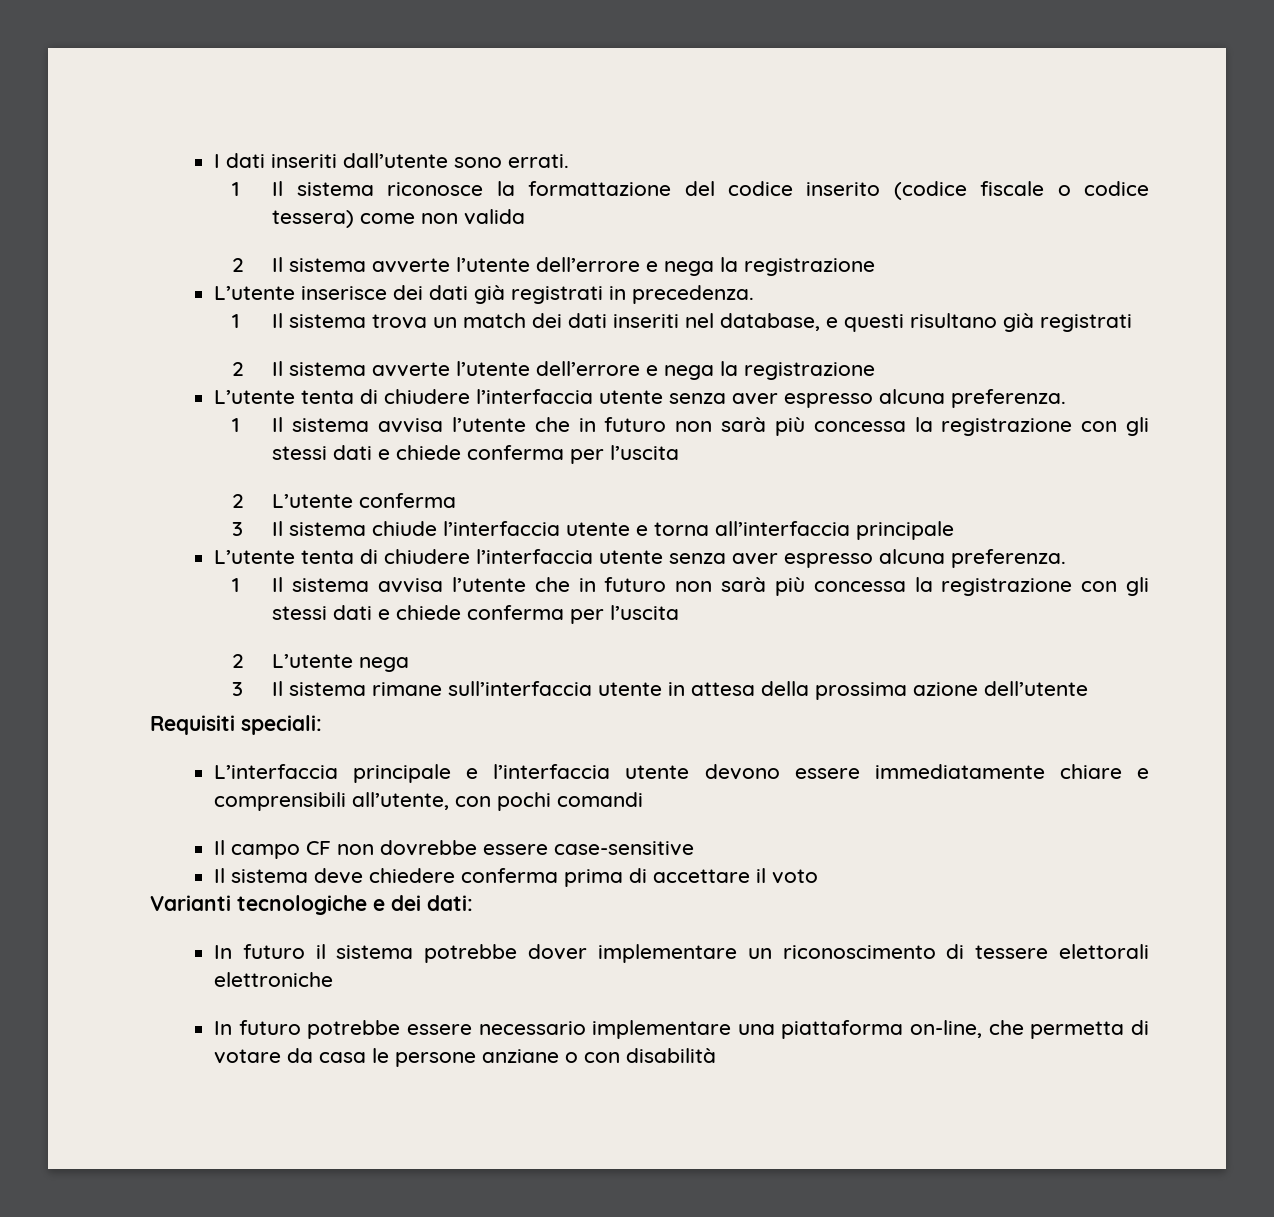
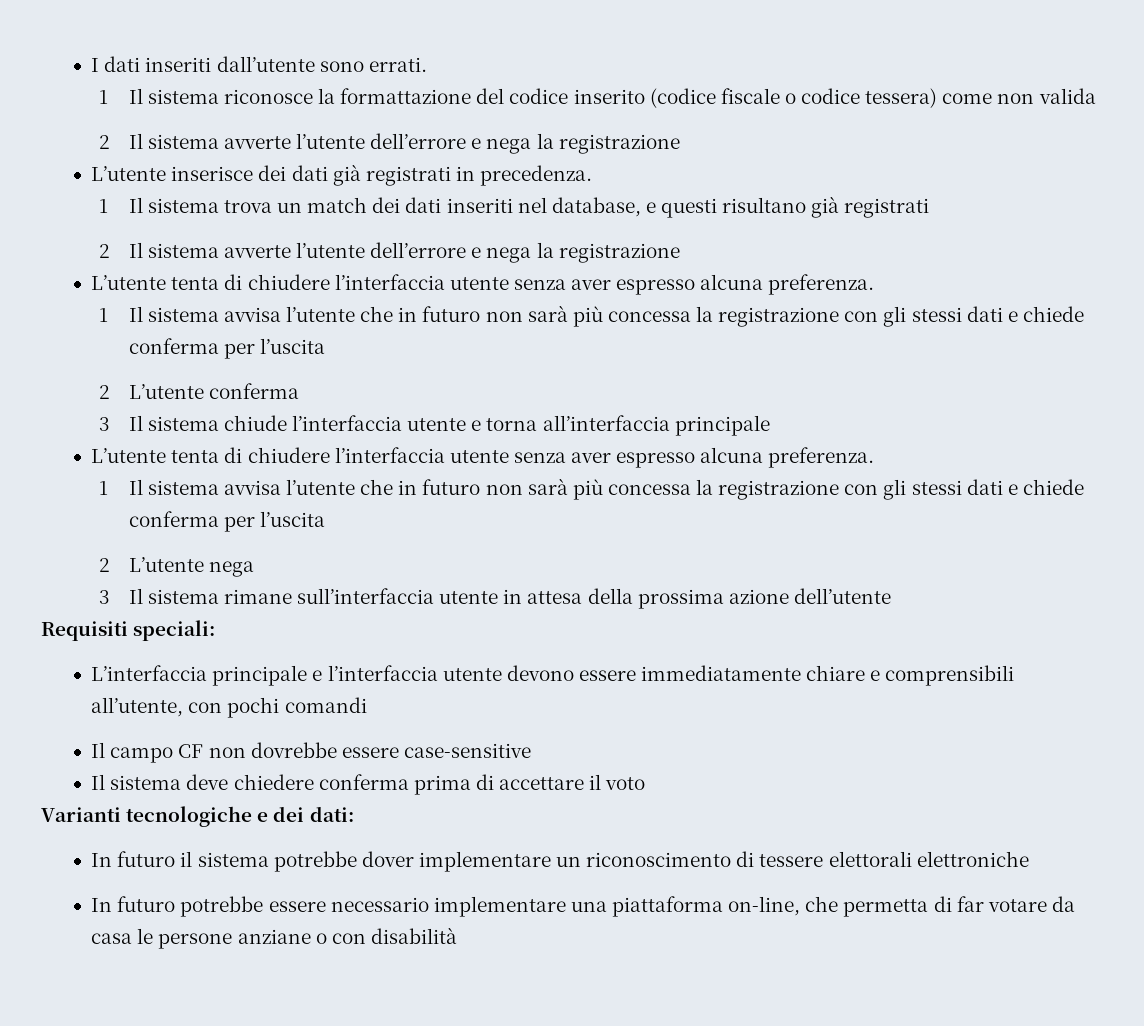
(1150, 1027) none -> [956,896,984,912] far

